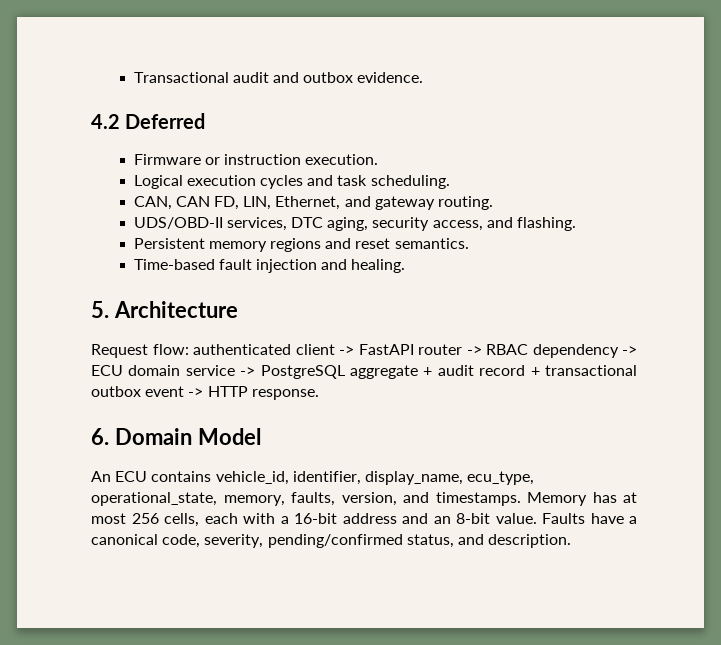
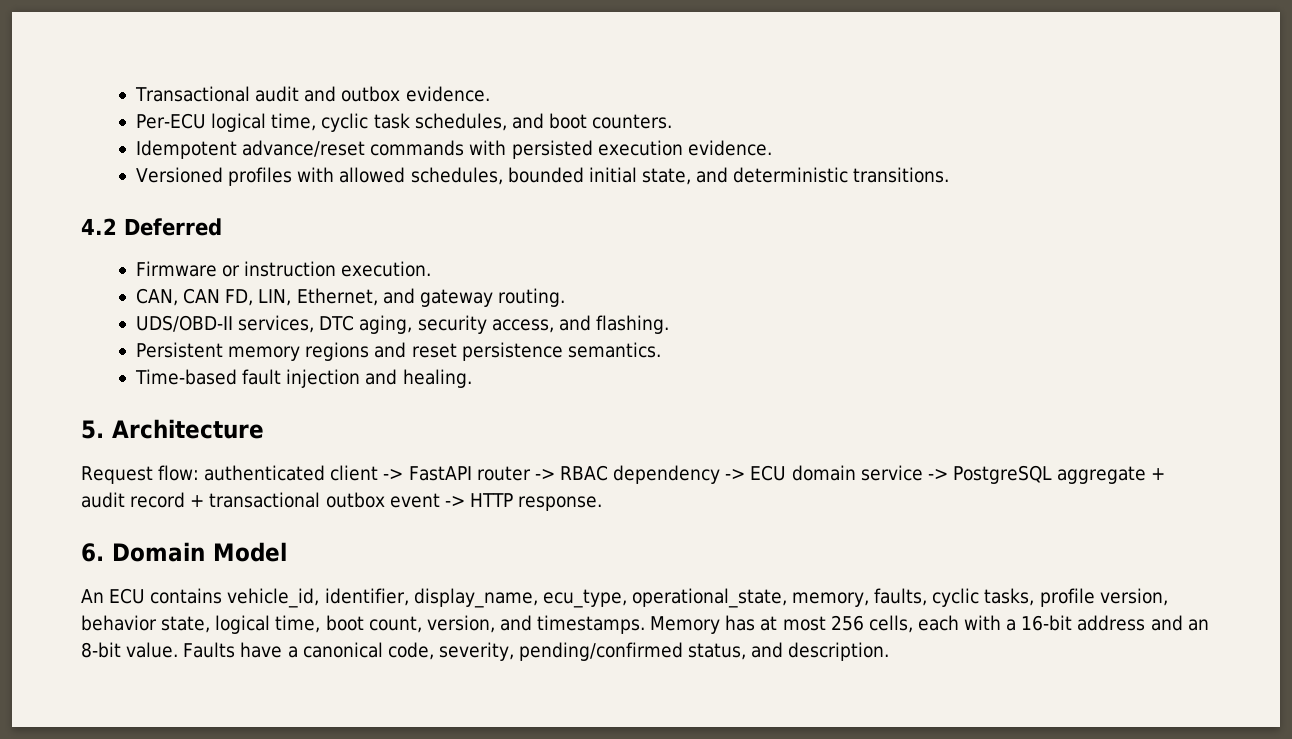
(424, 77) none -> [136,113,673,132] [136,140,772,159] [136,167,950,186] // Per-ECU logical time, cyclic task schedules, and boot counters. // Idempotent advance/reset commands with persisted execution evidence. // Versioned profiles with allowed schedules, bounded initial state, and deterministic transitions.
[133,175,450,189] // Logical execution cycles and task scheduling. -> (432, 269) none
(391, 243) none -> [461,342,563,361] persistence
(335, 499) none -> [932,588,1168,607] [81,615,422,634] cyclic tasks, profile version, behavior state, logical time, boot count,

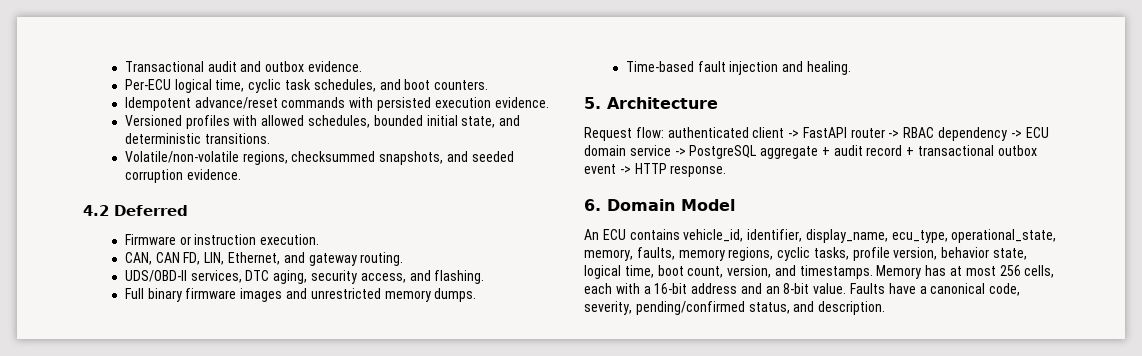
(950, 175) none -> [124,151,514,165] [124,169,241,183] // Volatile/non-volatile regions, checksummed snapshots, and seeded corruption evidence.
[136,342,661,361] Persistent memory regions and reset persistence semantics. -> [124,288,477,302] Full binary firmware images and unrestricted memory dumps.
(928, 597) none -> [678,247,774,261] memory regions,

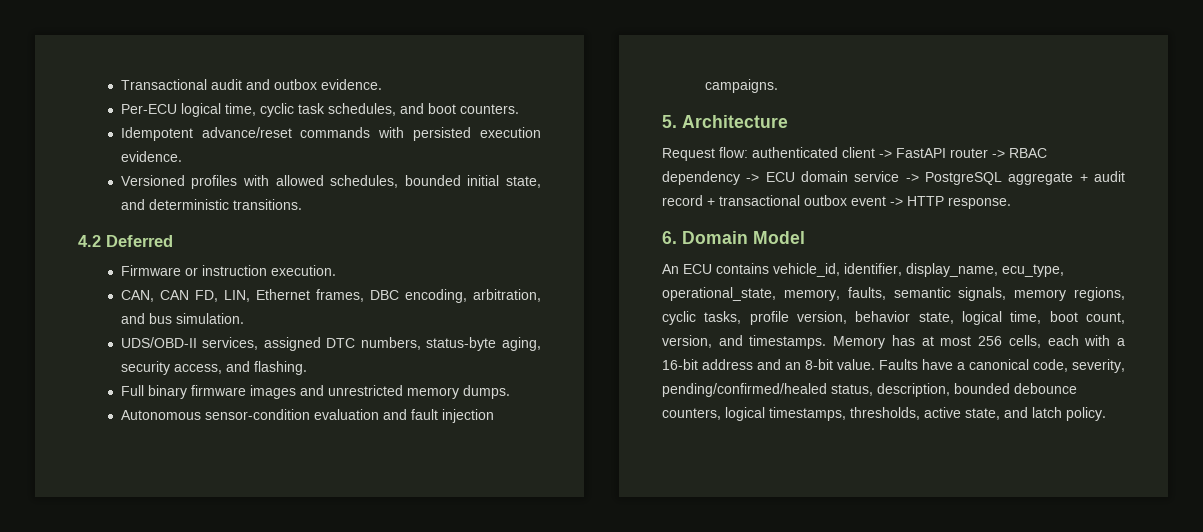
[124,151,514,165] [124,169,241,183] // Volatile/non-volatile regions, checksummed snapshots, and seeded corruption evidence. -> (302, 204) none
[228,252,404,266] [124,270,270,283] Ethernet, and gateway routing. // UDS/OBD-II services, DTC -> [255,289,541,303] [120,313,244,324] [120,337,497,351] Ethernet frames, DBC encoding, arbitration, and bus simulation. // UDS/OBD-II services, assigned DTC numbers, status-byte
[625,61,852,75] Time-based fault injection and healing. -> [120,409,494,423] [704,79,778,93] Autonomous sensor-condition evaluation and fault injection campaigns.
(675, 253) none -> [893,287,1007,301] semantic signals,
[635,301,886,315] pending/confirmed status, and description. -> [662,383,1077,397] [662,407,1106,421] pending/confirmed/healed status, description, bounded debounce counters, logical timestamps, thresholds, active state, and latch policy.

